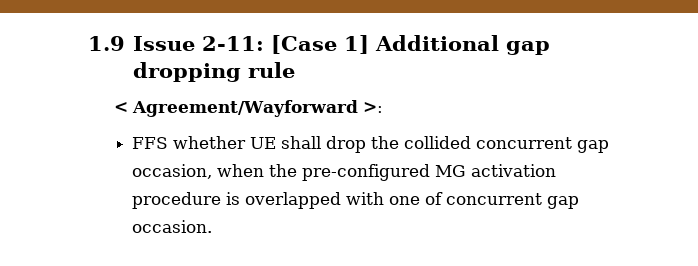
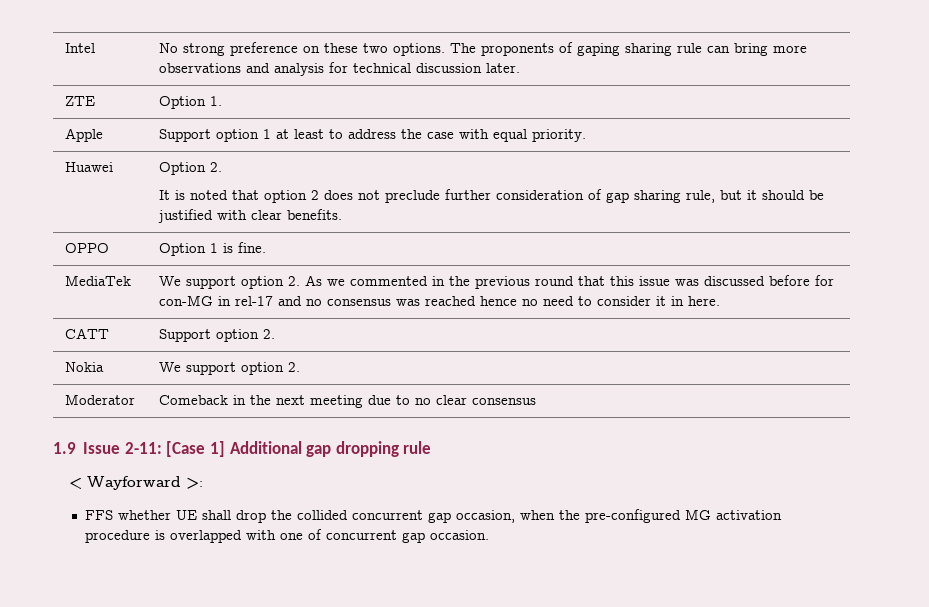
(88, 43) none -> [64,43,95,53] [158,42,807,56] [158,62,520,76] [64,96,95,106] [158,96,222,109] [64,128,103,142] [158,129,586,142] [64,162,113,172] [158,162,222,175] [158,189,824,203] [157,209,342,223] [64,243,109,253] [158,242,266,256] [64,275,131,286] [158,275,834,289] [158,295,720,306] [64,328,109,339] [158,329,275,342] [64,362,104,372] [158,362,300,375] [64,394,135,405] [158,395,536,408] Intel | No strong preference on these two options. The proponents of gaping sharing rule can bring more observations and analysis for technical discussion later. // ZTE | Option 1. // Apple | Support option 1 at least to address the case with equal priority. // Huawei | Option 2. // It is noted that option 2 does not preclude further consideration of gap sharing rule, but it should be justified with clear benefits. // OPPO | Option 1 is fine. // MediaTek | We support option 2. As we commented in the previous round that this issue was discussed before for con-MG in rel-17 and no consensus was reached hence no need to consider it in here. // CATT | Support option 2. // Nokia | We support option 2. // Moderator | Comeback in the next meeting due to no clear consensus //
[131,100,358,117] Agreement/Wayforward -> [87,476,182,490] Wayforward

